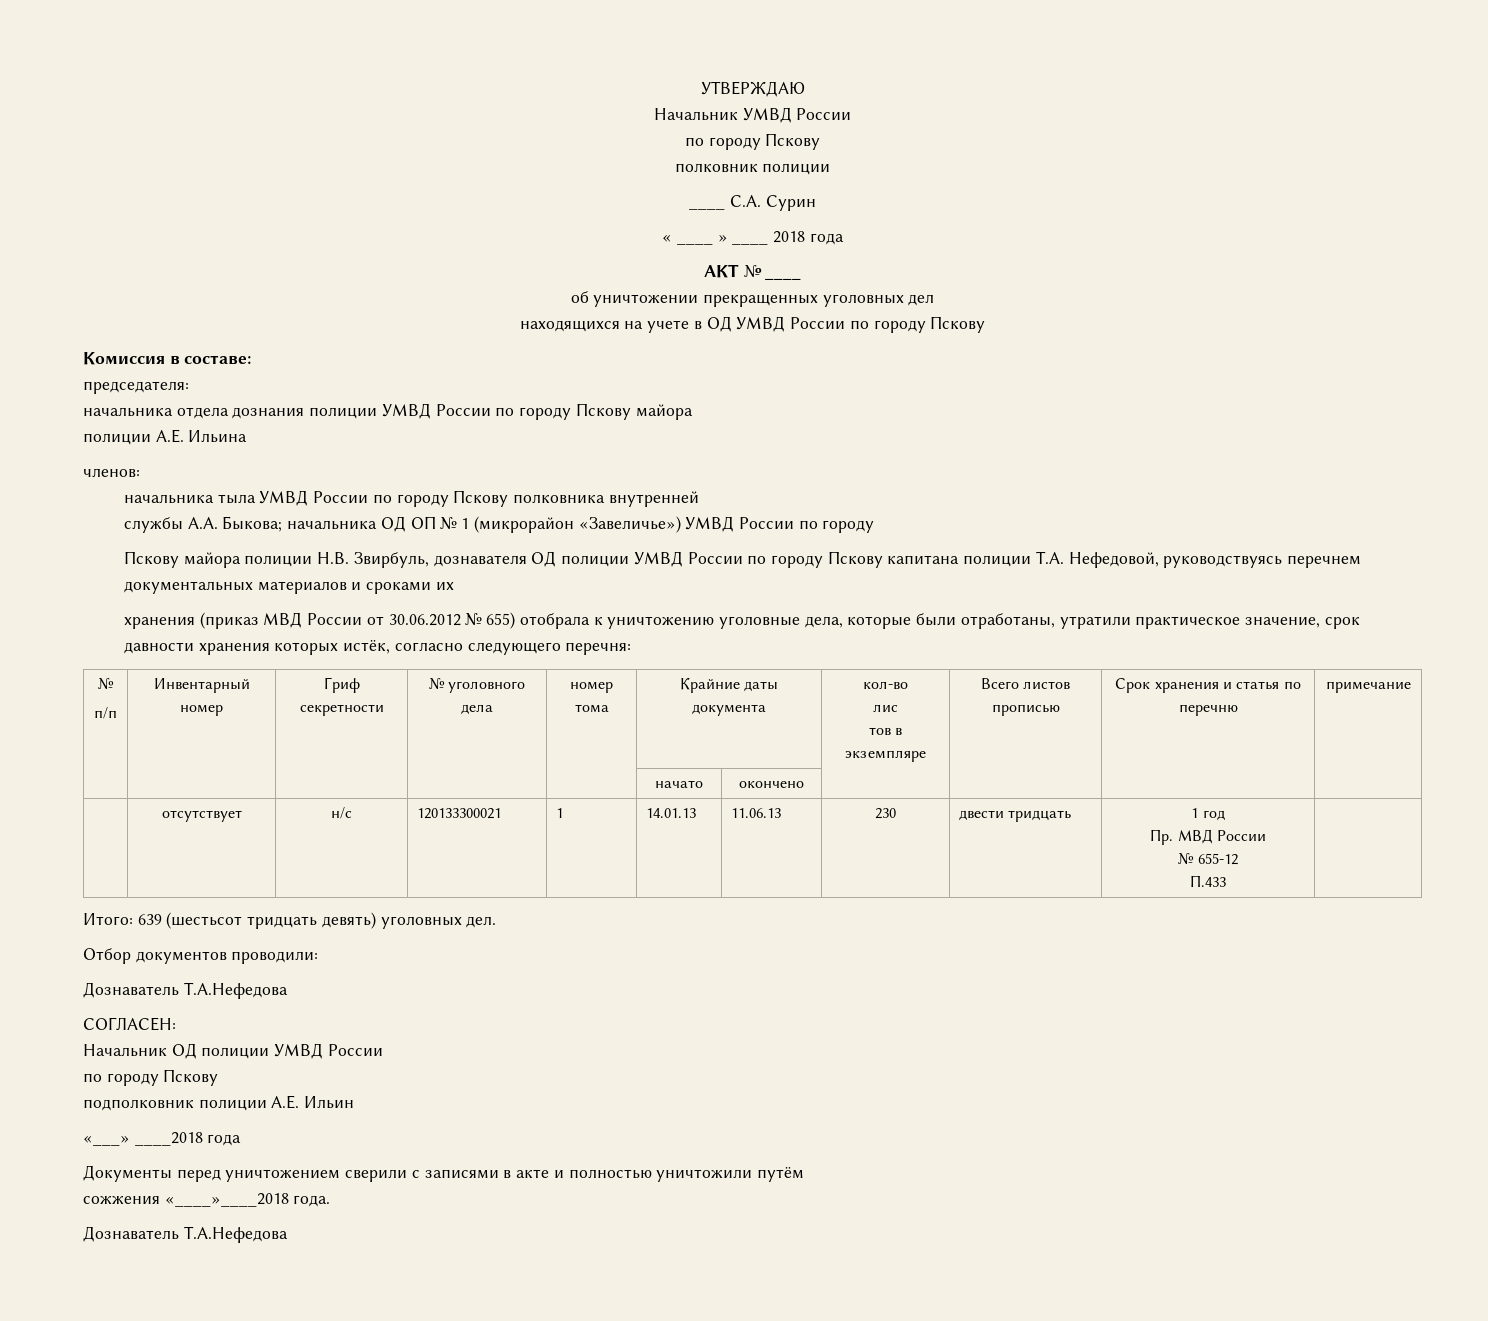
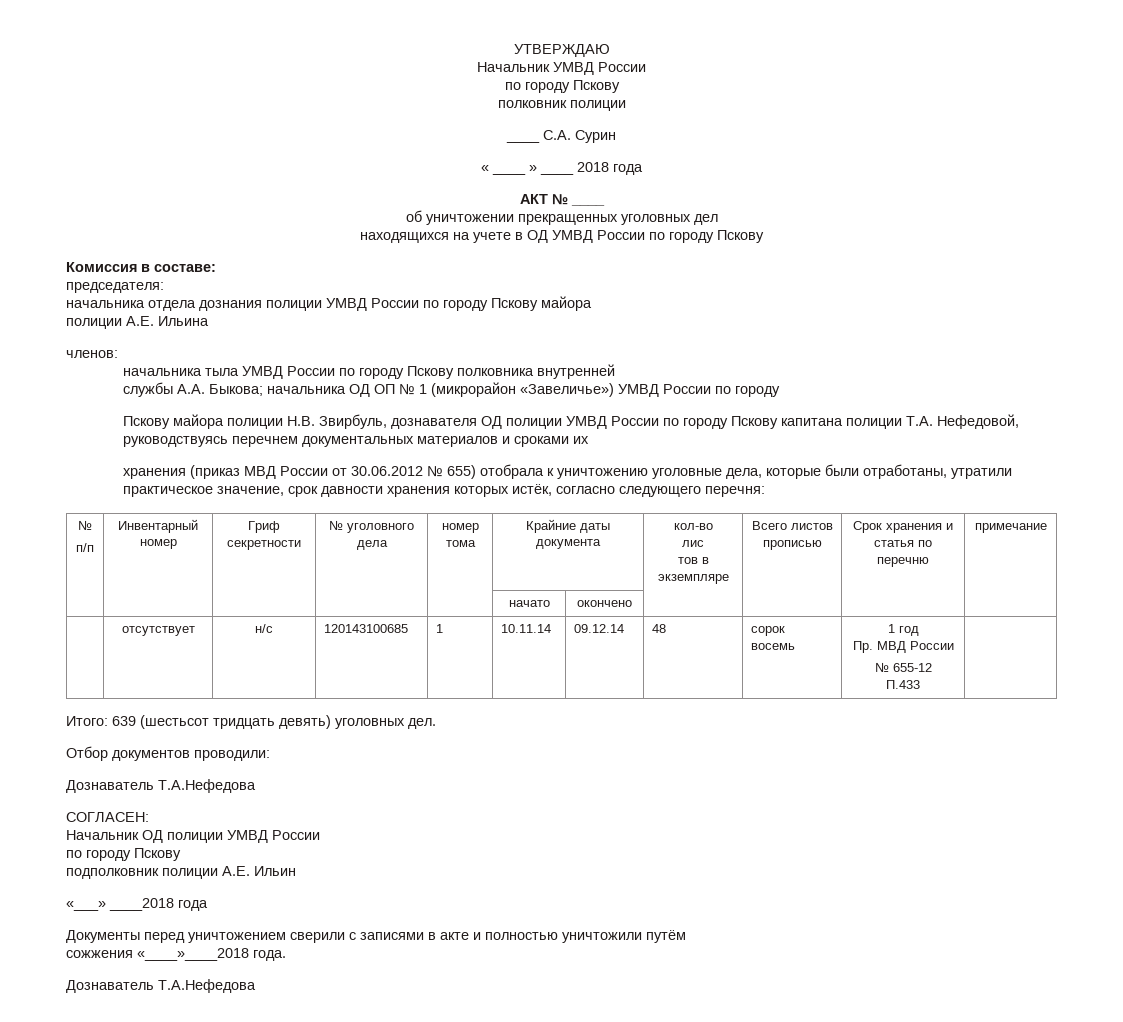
[417,808,502,819] [556,808,564,818] [646,808,697,818] [731,808,782,818] [875,808,896,819] [959,810,1072,822] 120133300021 | 1 | 14.01.13 | 11.06.13 | 230 | двести тридцать -> [324,624,409,633] [436,624,444,633] [501,624,552,633] [574,624,625,633] [652,624,667,633] [751,626,786,636] [751,643,796,650] 120143100685 | 1 | 10.11.14 | 09.12.14 | 48 | сорок восемь

